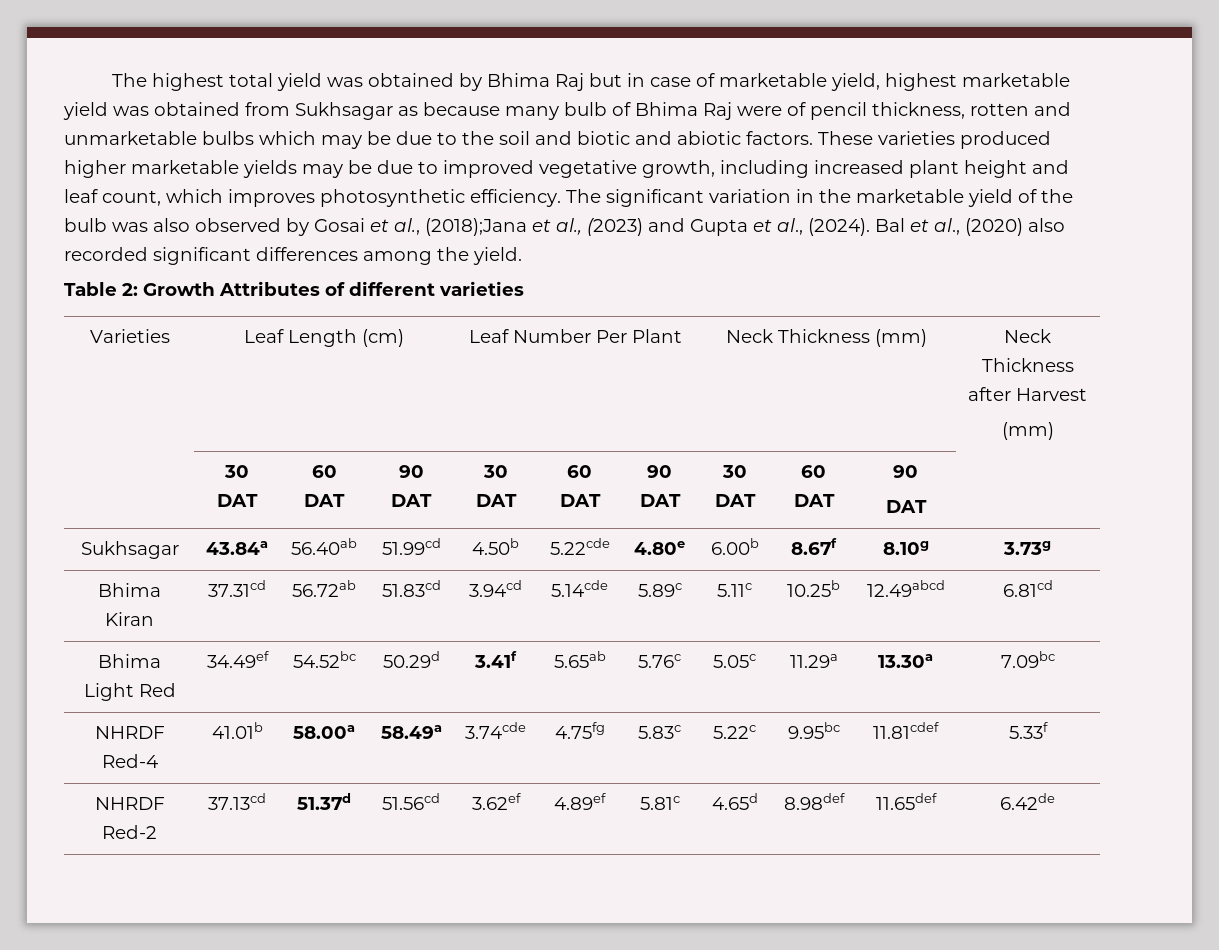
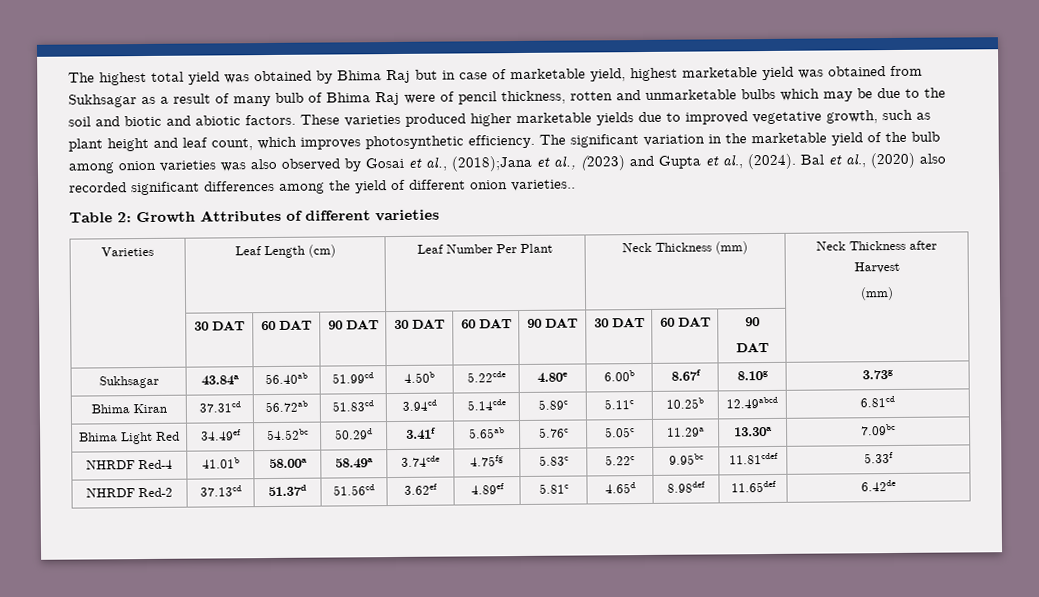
[423,102,500,116] because -> [160,93,230,104] a result of
[302,160,372,178] may be -> (634, 119) none
[720,160,904,178] including increased -> [882,109,931,121] such as
(107, 225) none -> [68,160,216,174] among onion varieties
[473,247,522,265] yield. -> [355,179,576,194] yield of different onion varieties..

